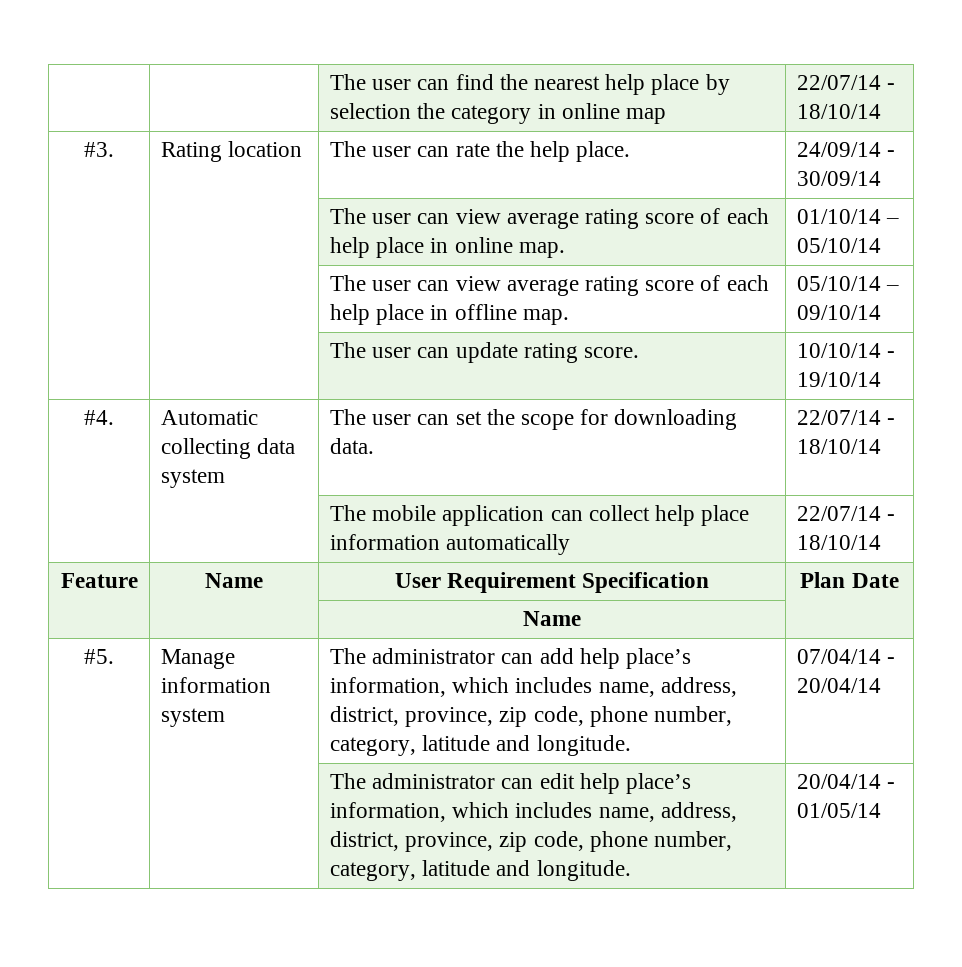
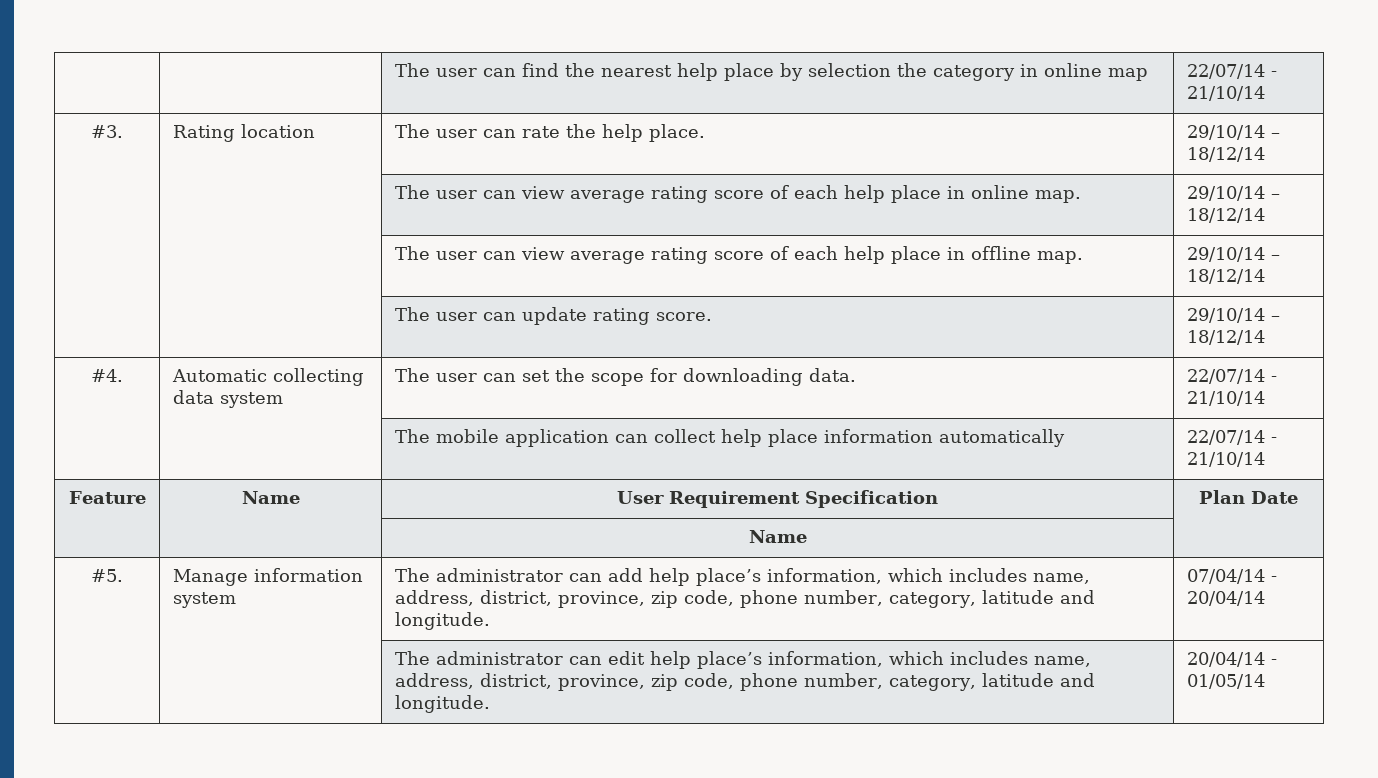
[796,104,881,119] 18/10/14 -> [1186,86,1265,101] 21/10/14
[796,142,896,157] [796,171,881,186] 24/09/14 - 30/09/14 -> [1186,125,1280,140] [1186,147,1265,162] 29/10/14 – 18/12/14
[796,209,900,224] [796,238,881,253] 01/10/14 – 05/10/14 -> [1186,186,1280,201] [1186,208,1265,223] 29/10/14 – 18/12/14
[796,276,900,291] [796,305,881,320] 05/10/14 – 09/10/14 -> [1186,247,1280,262] [1186,269,1265,284] 29/10/14 – 18/12/14
[796,343,896,358] [796,372,881,387] 10/10/14 - 19/10/14 -> [1186,308,1280,323] [1186,330,1265,345] 29/10/14 – 18/12/14
[796,439,881,454] 18/10/14 -> [1186,391,1265,406] 21/10/14
[796,535,881,550] 18/10/14 -> [1186,452,1265,467] 21/10/14

